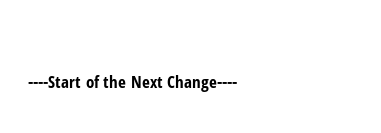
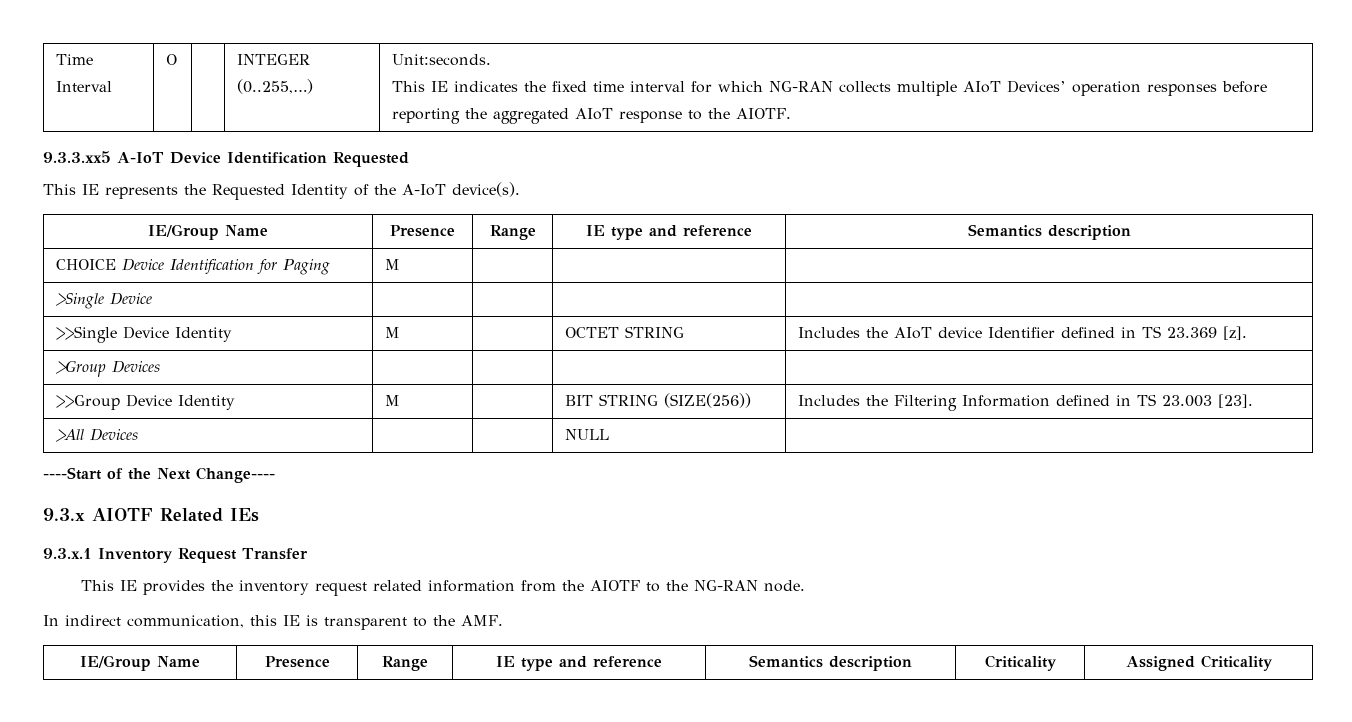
(28, 82) none -> [55,54,93,65] [55,81,112,92] [165,54,177,65] [236,54,310,65] [236,79,313,94] [391,54,491,66] [391,80,1267,96] [391,108,791,124] [43,151,409,167] [43,182,520,200] [148,224,268,240] [390,225,455,237] [489,225,536,240] [586,225,752,240] [967,224,1131,240] [55,258,330,275] [384,259,400,270] [55,292,152,309] [55,326,232,343] [384,327,400,338] [564,326,684,338] [797,326,1247,340] [55,360,160,377] [55,394,235,410] [384,395,400,406] [564,393,751,408] [797,394,1253,411] [55,428,138,442] [564,429,609,440] Time Interval | O | | INTEGER (0..255,…) | Unit:seconds. // This IE indicates the fixed time interval for which NG-RAN collects multiple AIoT Devices’ operation responses before reporting the aggregated AIoT response to the AIOTF. // 9.3.3.xx5 A-IoT Device Identification Requested // This IE represents the Requested Identity of the A-IoT device(s). // IE/Group Name | Presence | Range | IE type and reference | Semantics description // CHOICE Device Identification for Paging | M | | | // >Single Device | | | | // >>Single Device Identity | M | | OCTET STRING | Includes the AIoT device Identifier defined in TS 23.369 [z]. // >Group Devices | | | | // >>Group Device Identity | M | | BIT STRING (SIZE(256)) | Includes the Filtering Information defined in TS 23.003 [23]. // >All Devices | | | NULL | //
(238, 83) none -> [43,508,259,522] [43,548,308,563] [81,580,806,596] [43,615,503,630] [80,655,200,671] [264,656,330,668] [382,656,428,671] [496,656,662,671] [749,655,912,671] [984,655,1057,671] [1125,655,1273,671] // 9.3.x AIOTF Related IEs // 9.3.x.1 Inventory Request Transfer // This IE provides the inventory request related information from the AIOTF to the NG-RAN node. // In indirect communication, this IE is transparent to the AMF. // IE/Group Name | Presence | Range | IE type and reference | Semantics description | Criticality | Assigned Criticality

